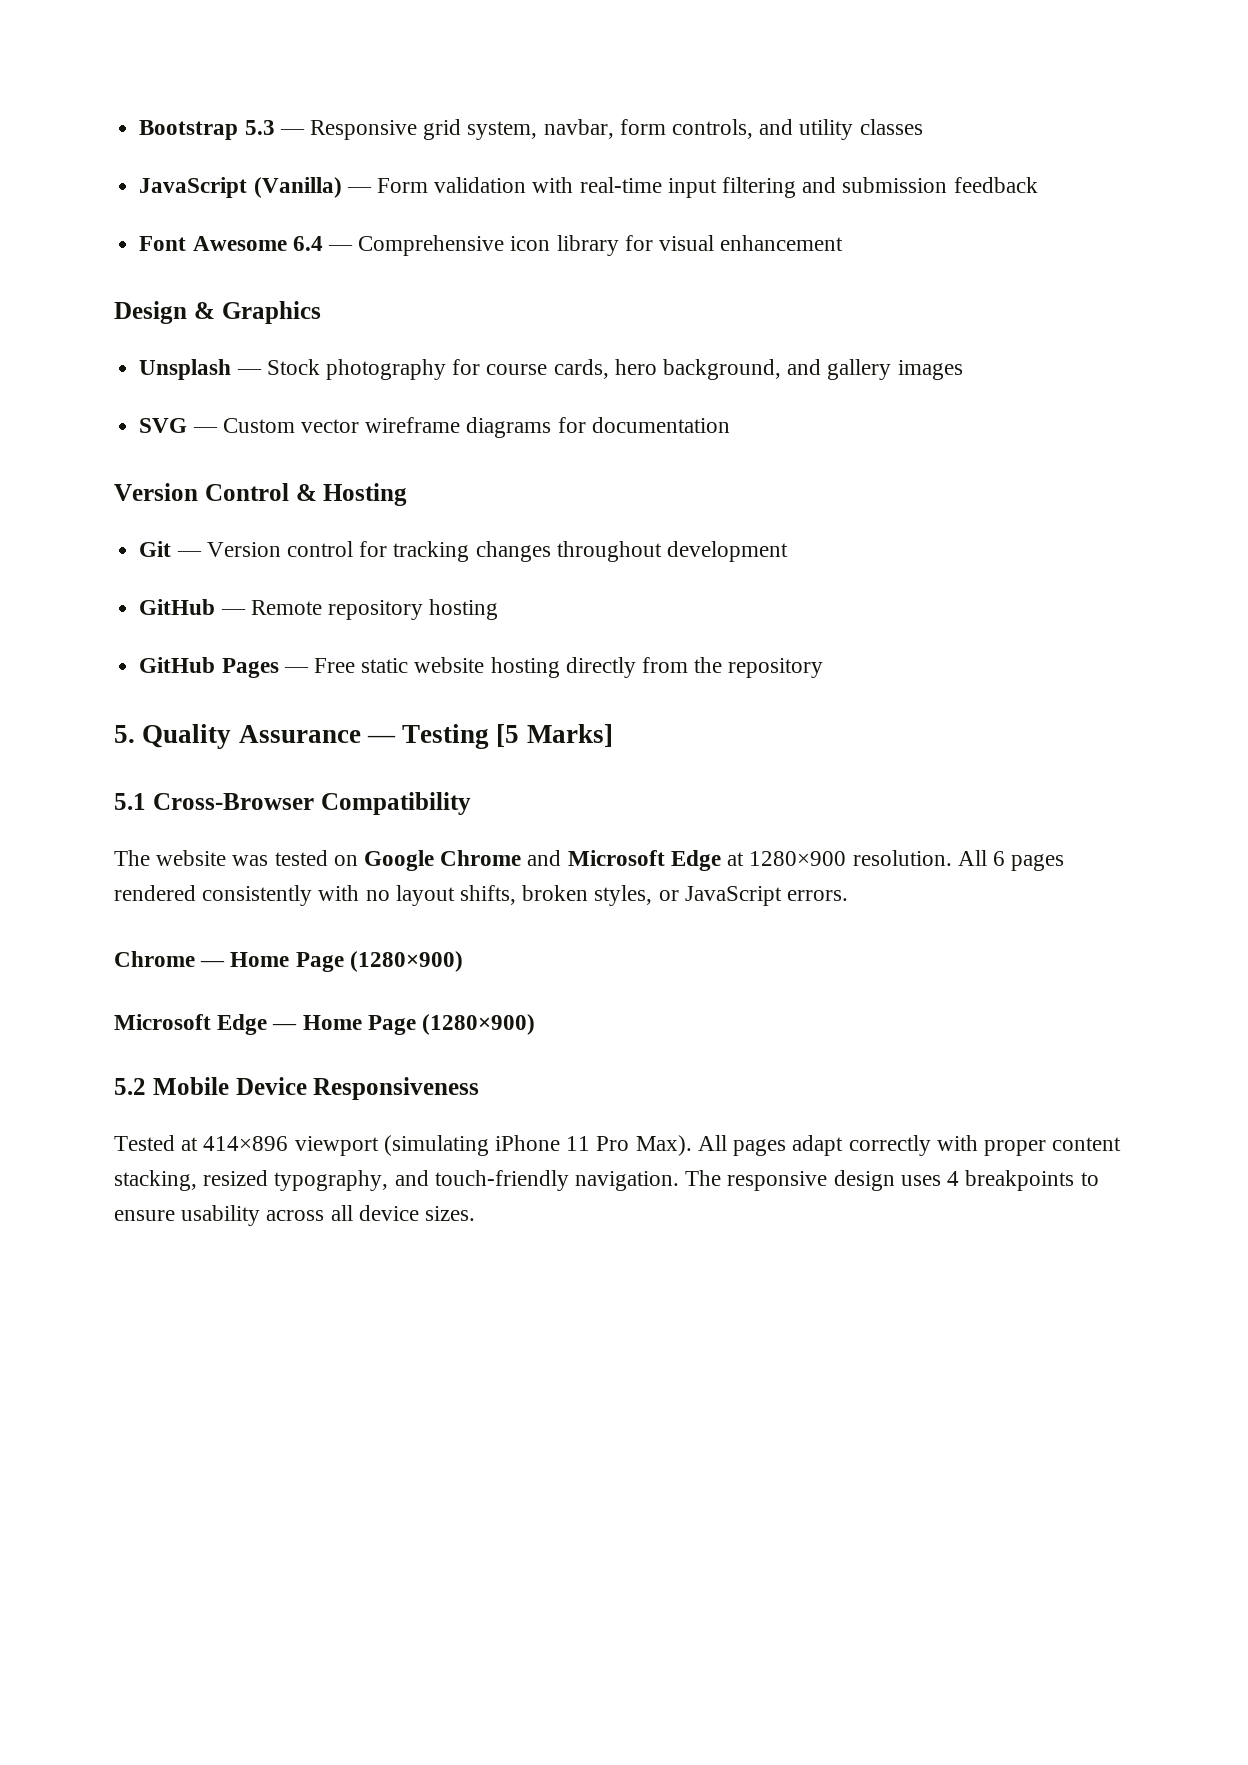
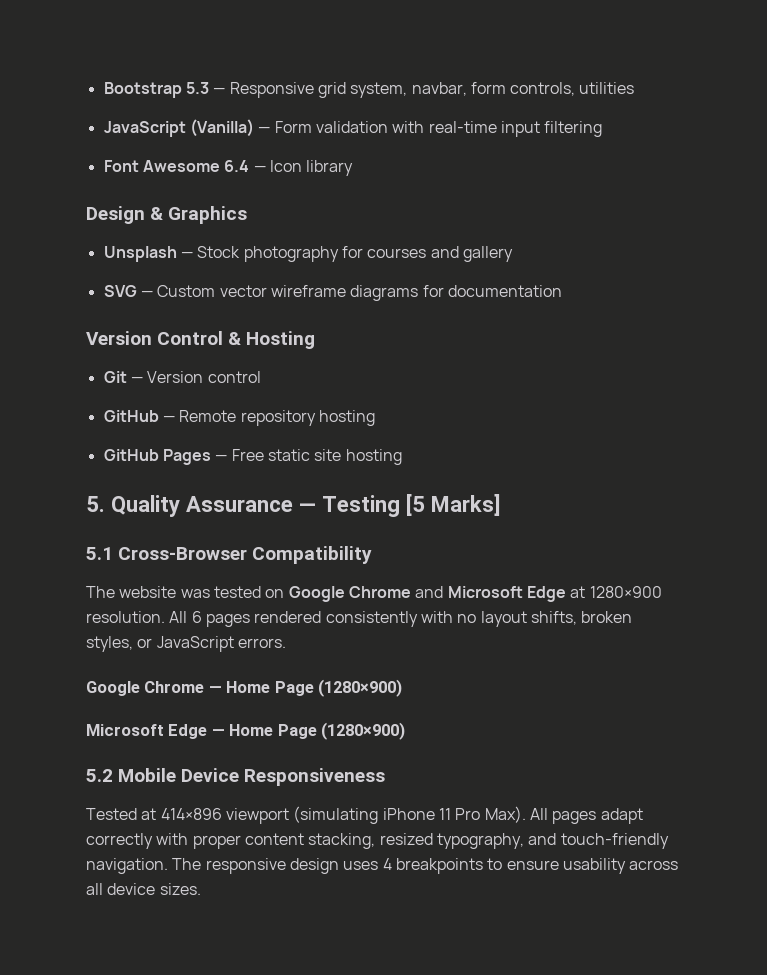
[759,119,923,140] and utility classes -> [579,82,635,94] utilities
[802,177,1038,193] and submission feedback -> (603, 129) none
[358,235,551,256] Comprehensive icon -> [269,160,302,172] Icon
[624,235,844,251] for visual enhancement -> (354, 168) none
[486,359,781,380] course cards, hero background, -> [367,248,427,258] courses
[897,360,963,380] images -> (513, 254) none
[359,541,788,562] for tracking changes throughout development -> (261, 377) none
[414,657,824,678] website hosting directly from the repository -> [314,449,402,465] site hosting
(849, 895) none -> [86,681,140,696] Google

